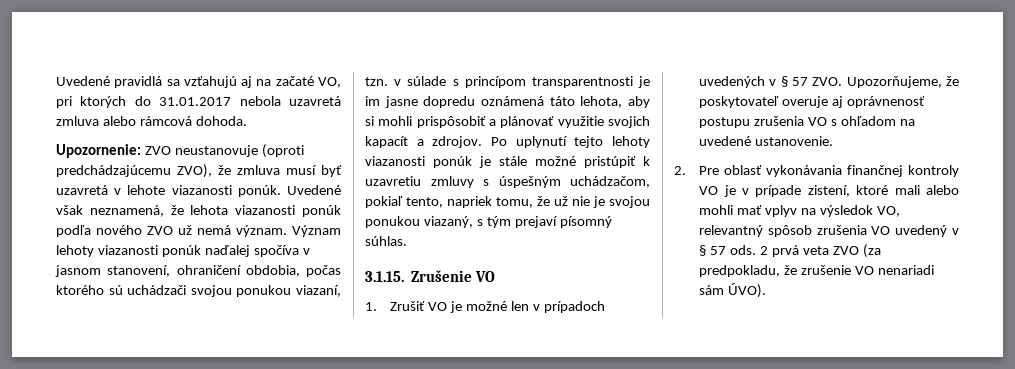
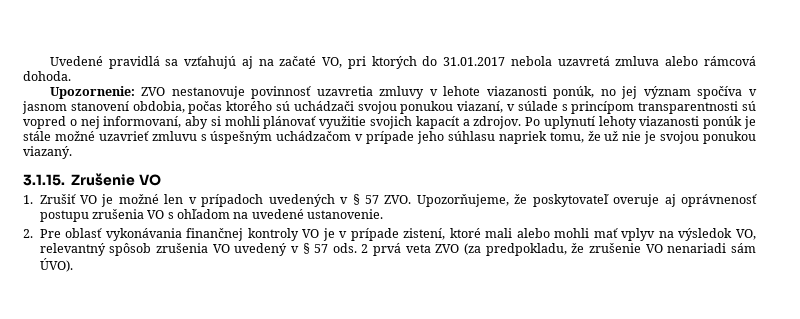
[174,144,304,158] [56,164,342,178] [56,185,341,197] [56,205,341,217] [56,225,341,237] [56,245,250,257] neustanovuje (oproti predchádzajúcemu ZVO), že zmluva musí byť uzavretá v lehote viazanosti ponúk. Uvedené však neznamená, že lehota viazanosti ponúk podľa nového ZVO už nemá význam. Význam lehoty viazanosti ponúk naďalej -> [171,86,691,99] nestanovuje povinnosť uzavretia zmluvy v lehote viazanosti ponúk, no jej význam
[107,265,241,277] stanovení, ohraničení -> [70,101,129,111] stanovení
[365,77,388,86] tzn. -> (504, 107) none
[638,76,650,88] [365,96,623,108] je im jasne dopredu oznámená táto lehota, -> [741,101,756,111] [23,116,182,129] sú vopred o nej informovaní,
[416,116,496,128] prispôsobiť a -> (260, 121) none
[574,136,604,148] tejto -> (595, 122) none
[584,156,650,168] [365,176,650,188] [365,196,443,208] pristúpiť k uzavretiu zmluvy s úspešným uchádzačom, pokiaľ tento, -> [98,131,495,144] uzavrieť zmluvu s úspešným uchádzačom v prípade jeho súhlasu
[423,216,612,228] [365,236,407,246] viazaný, s tým prejaví písomný súhlas. -> [23,146,72,159] viazaný.

